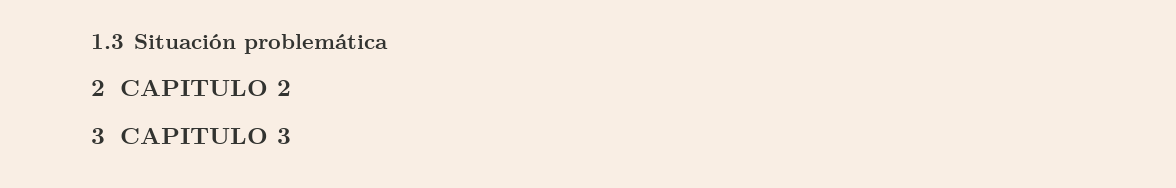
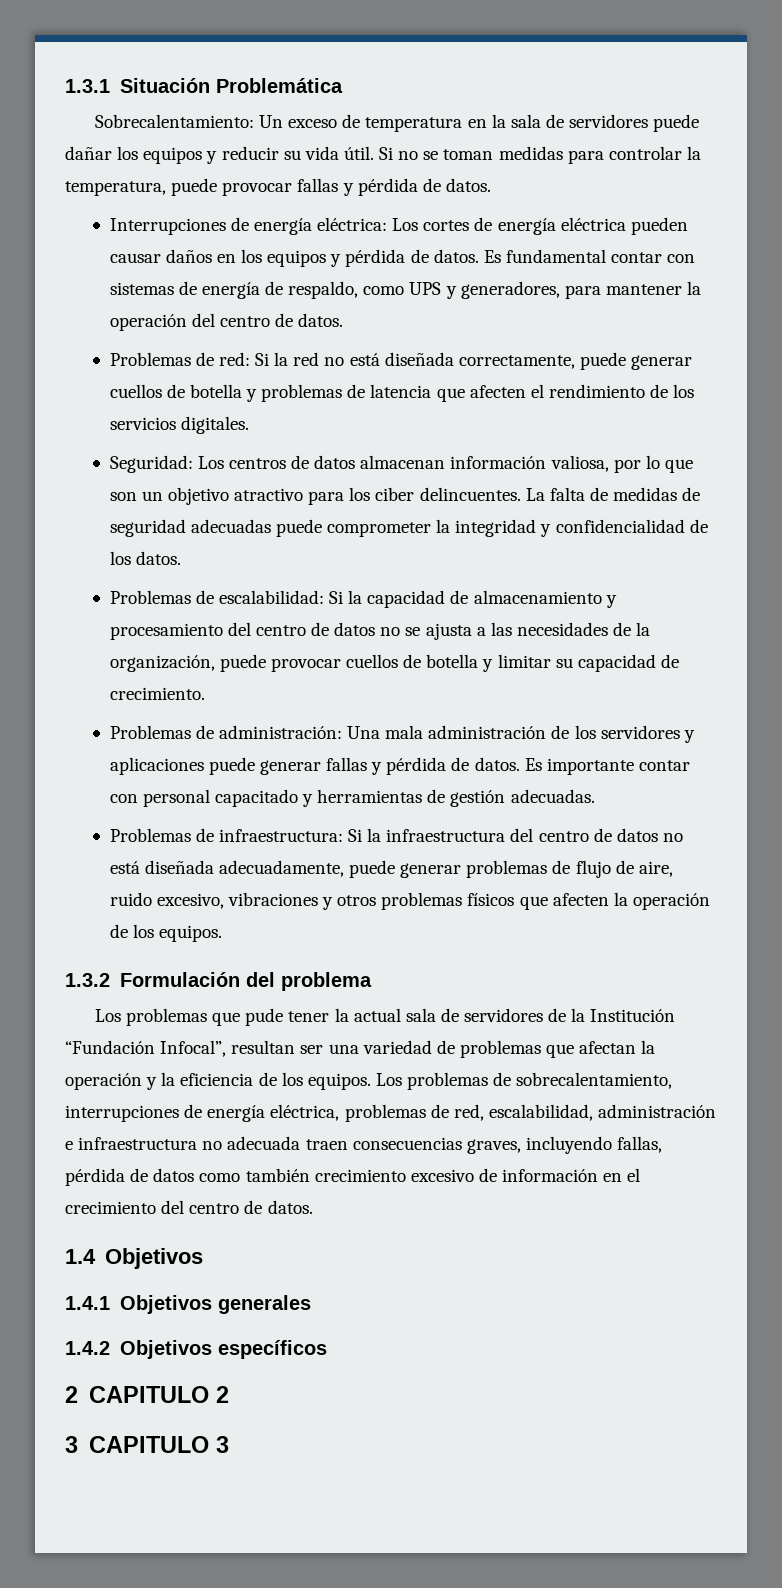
[91,34,388,54] 1.3 Situación problemática -> [65,78,343,93] [94,114,700,132] [65,146,701,164] [65,178,491,196] [109,217,688,235] [109,249,696,267] [109,281,702,299] [109,313,344,331] [109,352,693,370] [109,384,695,402] [109,416,249,434] [109,455,693,473] [109,487,701,505] [109,519,708,537] [109,551,181,565] [109,590,617,608] [109,622,651,640] [109,654,679,672] [109,687,205,700] [109,725,695,743] [109,757,690,775] [109,789,595,807] [109,828,683,842] [109,860,673,878] [109,892,710,910] [109,924,222,942] [65,972,372,991] [94,1008,676,1026] [65,1040,656,1058] [65,1072,673,1090] [65,1104,717,1122] [65,1136,663,1154] [65,1168,641,1186] [65,1200,313,1214] [65,1248,203,1269] [65,1295,311,1314] [65,1340,327,1359] 1.3.1 Situación Problemática // Sobrecalentamiento: Un exceso de temperatura en la sala de servidores puede dañar los equipos y reducir su vida útil. Si no se toman medidas para controlar la temperatura, puede provocar fallas y pérdida de datos. // Interrupciones de energía eléctrica: Los cortes de energía eléctrica pueden causar daños en los equipos y pérdida de datos. Es fundamental contar con sistemas de energía de respaldo, como UPS y generadores, para mantener la operación del centro de datos. // Problemas de red: Si la red no está diseñada correctamente, puede generar cuellos de botella y problemas de latencia que afecten el rendimiento de los servicios digitales. // Seguridad: Los centros de datos almacenan información valiosa, por lo que son un objetivo atractivo para los ciber delincuentes. La falta de medidas de seguridad adecuadas puede comprometer la integridad y confidencialidad de los datos. // Problemas de escalabilidad: Si la capacidad de almacenamiento y procesamiento del centro de datos no se ajusta a las necesidades de la organización, puede provocar cuellos de botella y limitar su capacidad de crecimiento. // Problemas de administración: Una mala administración de los servidores y aplicaciones puede generar fallas y pérdida de datos. Es importante contar con personal capacitado y herramientas de gestión adecuadas. // Problemas de infraestructura: Si la infraestructura del centro de datos no está diseñada adecuadamente, puede generar problemas de flujo de aire, ruido excesivo, vibraciones y otros problemas físicos que afecten la operación de los equipos. // 1.3.2 Formulación del problema // Los problemas que pude tener la actual sala de servidores de la Institución “Fundación Infocal”, resultan ser una variedad de problemas que afectan la operación y la eficiencia de los equipos. Los problemas de sobrecalentamiento, interrupciones de energía eléctrica, problemas de red, escalabilidad, administración e infraestructura no adecuada traen consecuencias graves, incluyendo fallas, pérdida de datos como también crecimiento excesivo de información en el crecimiento del centro de datos. // 1.4 Objetivos // 1.4.1 Objetivos generales // 1.4.2 Objetivos específicos

